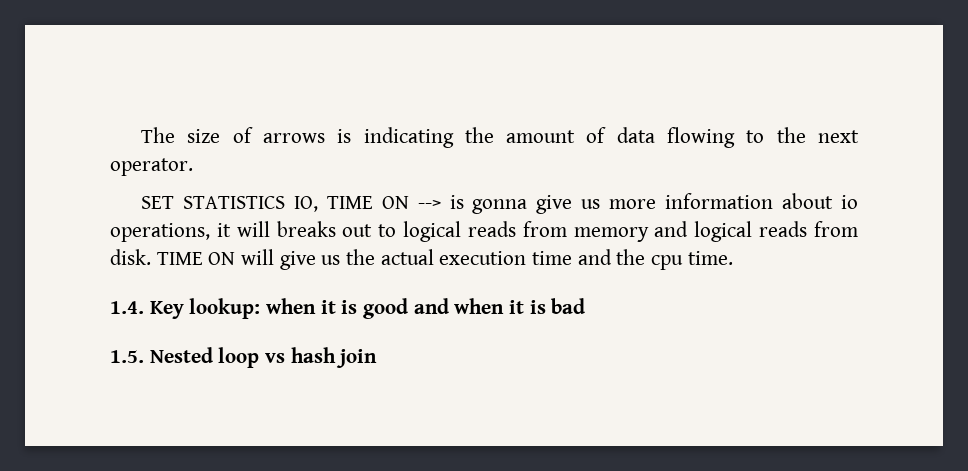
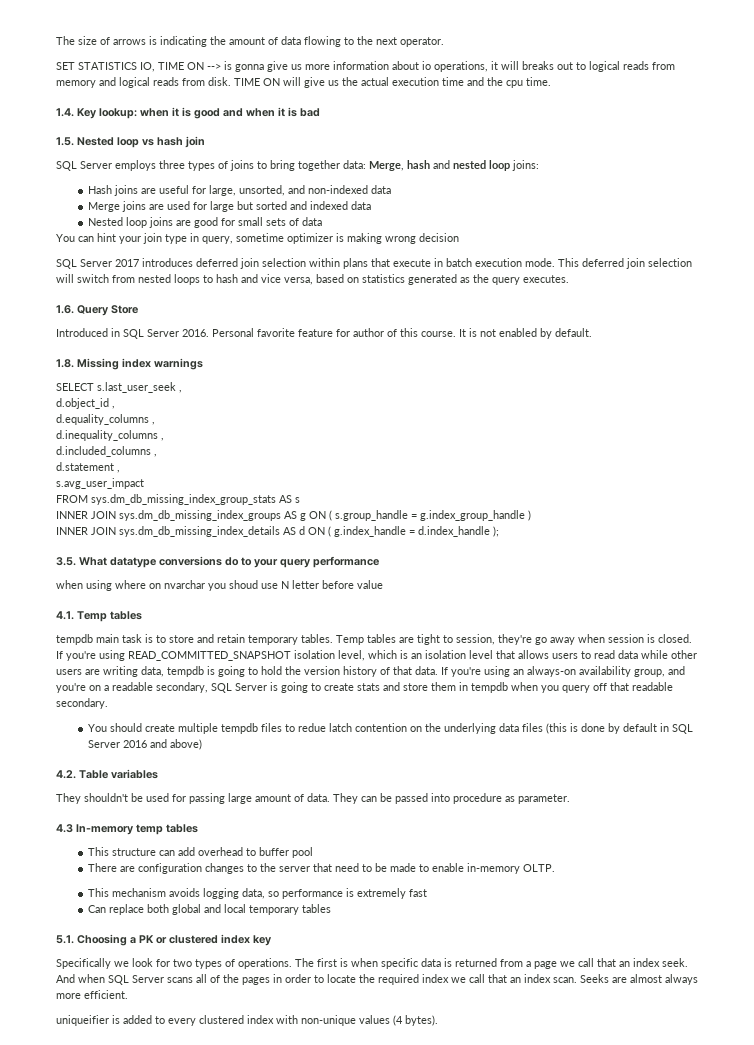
(378, 358) none -> [56,160,539,171] [88,185,392,196] [88,201,372,212] [88,217,323,228] [56,233,459,244] [56,258,692,269] [56,274,569,285] [56,305,138,316] [56,328,592,339] [56,358,203,370] [56,382,182,393] [56,398,115,409] [56,414,155,425] [56,430,164,441] [56,446,157,457] [56,462,120,473] [56,478,144,489] [56,494,300,505] [56,510,531,521] [56,526,499,537] [56,556,379,568] [56,580,383,591] [56,611,142,622] [56,634,692,645] [56,650,697,661] [56,666,685,677] [56,682,673,693] [56,698,108,709] [88,723,694,734] [88,739,203,750] [56,769,158,779] [56,793,570,804] [56,824,198,835] [88,847,314,858] [88,863,556,874] [88,888,428,899] [88,904,332,915] [56,934,272,946] [56,958,688,969] [56,974,698,985] [56,990,128,999] [56,1015,438,1026] // SQL Server employs three types of joins to bring together data: Merge, hash and nested loop joins: // Hash joins are useful for large, unsorted, and non-indexed data // Merge joins are used for large but sorted and indexed data // Nested loop joins are good for small sets of data // You can hint your join type in query, sometime optimizer is making wrong decision // SQL Server 2017 introduces deferred join selection within plans that execute in batch execution mode. This deferred join selection will switch from nested loops to hash and vice versa, based on statistics generated as the query executes. // 1.6. Query Store // Introduced in SQL Server 2016. Personal favorite feature for author of this course. It is not enabled by default. // 1.8. Missing index warnings // SELECT s.last_user_seek , // d.object_id , // d.equality_columns , // d.inequality_columns , // d.included_columns , // d.statement , // s.avg_user_impact // FROM sys.dm_db_missing_index_group_stats AS s // INNER JOIN sys.dm_db_missing_index_groups AS g ON ( s.group_handle = g.index_group_handle ) // INNER JOIN sys.dm_db_missing_index_details AS d ON ( g.index_handle = d.index_handle ); // 3.5. What datatype conversions do to your query performance // when using where on nvarchar you shoud use N letter before value // 4.1. Temp tables // tempdb main task is to store and retain temporary tables. Temp tables are tight to session, they're go away when session is closed. If you're using READ_COMMITTED_SNAPSHOT isolation level, which is an isolation level that allows users to read data while other users are writing data, tempdb is going to hold the version history of that data. If you're using an always-on availability group, and you're on a readable secondary, SQL Server is going to create stats and store them in tempdb when you query off that readable secondary. // You should create multiple tempdb files to redue latch contention on the underlying data files (this is done by default in SQL Server 2016 and above) // 4.2. Table variables // They shouldn't be used for passing large amount of data. They can be passed into procedure as parameter. // 4.3 In-memory temp tables // This structure can add overhead to buffer pool // There are configuration changes to the server that need to be made to enable in-memory OLTP. // This mechanism avoids logging data, so performance is extremely fast // Can replace both global and local temporary tables // 5.1. Choosing a PK or clustered index key // Specifically we look for two types of operations. The first is when specific data is returned from a page we call that an index seek. And when SQL Server scans all of the pages in order to locate the required index we call that an index scan. Seeks are almost always more efficient. // uniqueifier is added to every clustered index with non-unique values (4 bytes).

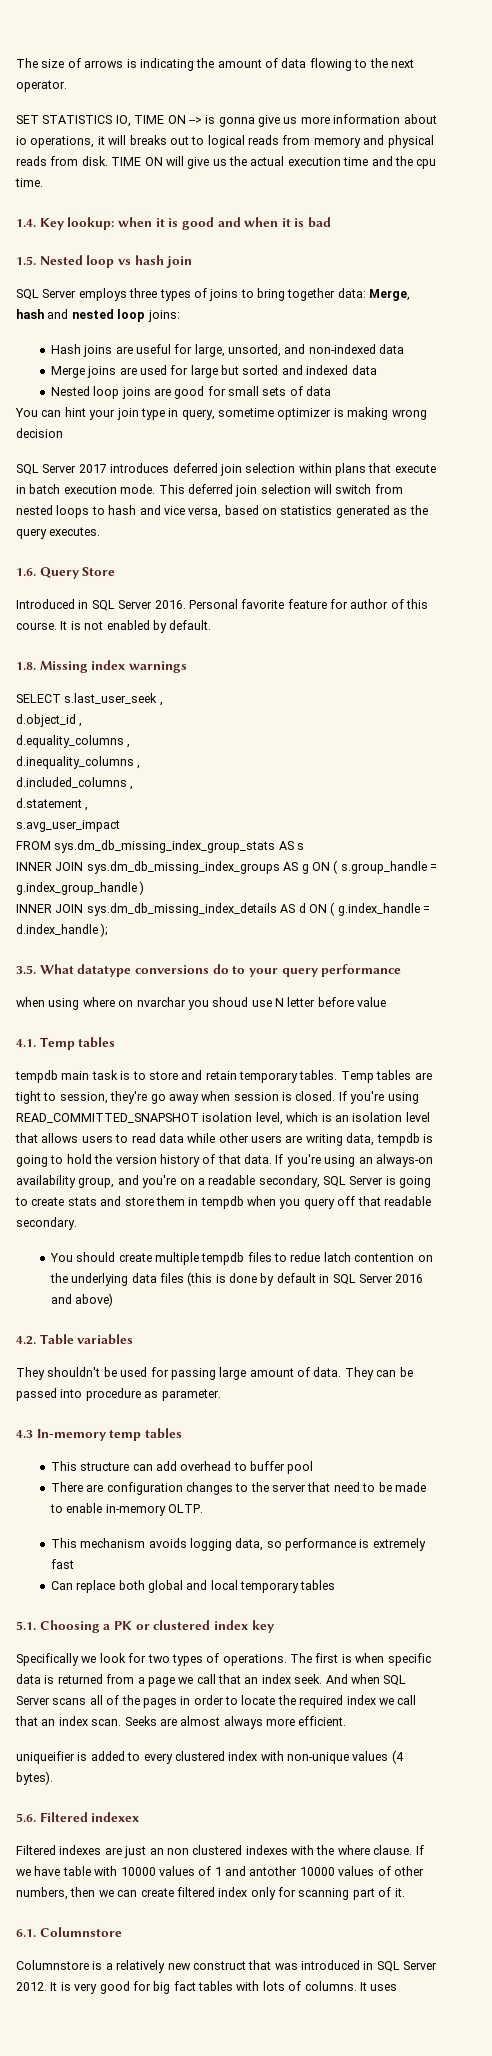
[119,77,150,88] logical -> [387,135,434,148] physical
(438, 1020) none -> [16,1812,140,1822] [16,1845,424,1858] [16,1866,424,1876] [16,1887,405,1900] [16,1927,122,1937] [16,1960,438,1973] [16,1981,398,1994] // 5.6. Filtered indexex // Filtered indexes are just an non clustered indexes with the where clause. If we have table with 10000 values of 1 and antother 10000 values of other numbers, then we can create filtered index only for scanning part of it. // 6.1. Columnstore // Columnstore is a relatively new construct that was introduced in SQL Server 2012. It is very good for big fact tables with lots of columns. It uses

